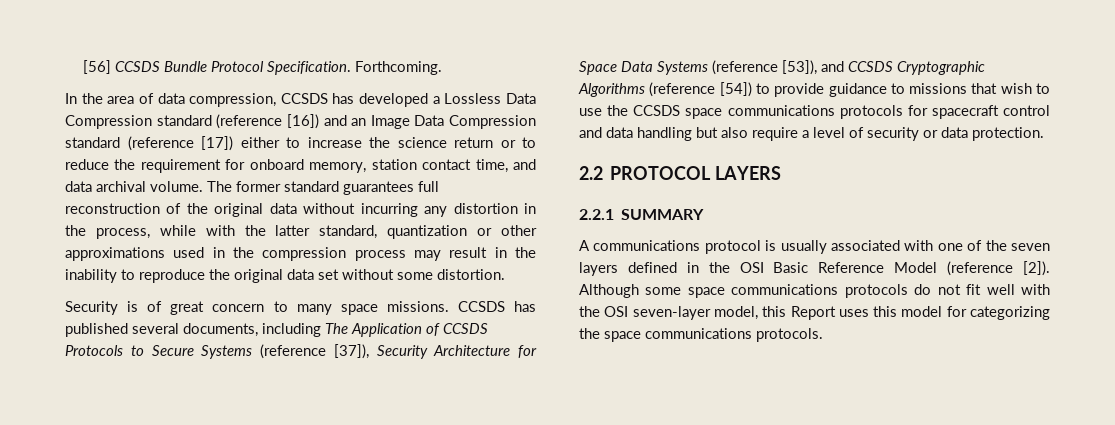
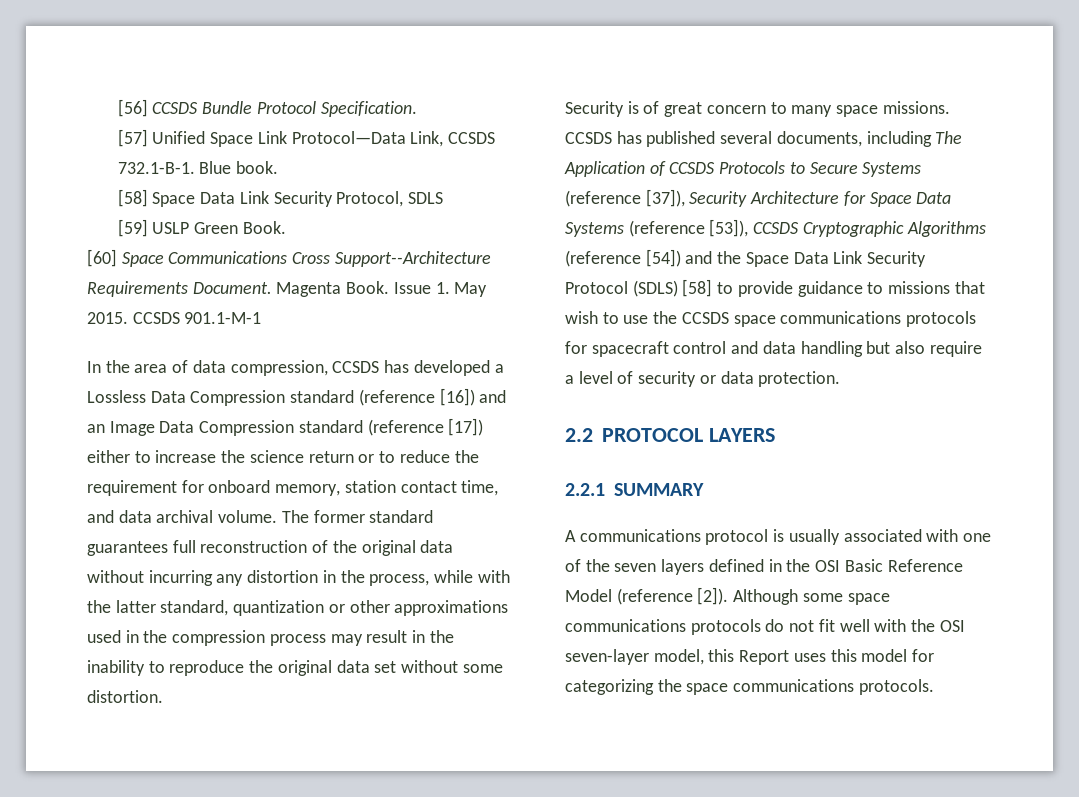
[354,61,442,75] Forthcoming. -> [117,129,495,147] [117,161,279,174] [117,189,443,207] [117,219,286,237] [87,249,491,267] [87,281,488,297] [87,312,262,324] // [57] Unified Space Link Protocol—Data Link, CCSDS 732.1-B-1. Blue book. // [58] Space Data Link Security Protocol, SDLS // [59] USLP Green Book. // [60] Space Communications Cross Support--Architecture Requirements Document. Magenta Book. Issue 1. May 2015. CCSDS 901.1-M-1
[821,61,844,72] and -> (749, 228) none
(752, 89) none -> [685,251,927,267] [565,279,713,297] and the Space Data Link Security Protocol (SDLS) [58]

